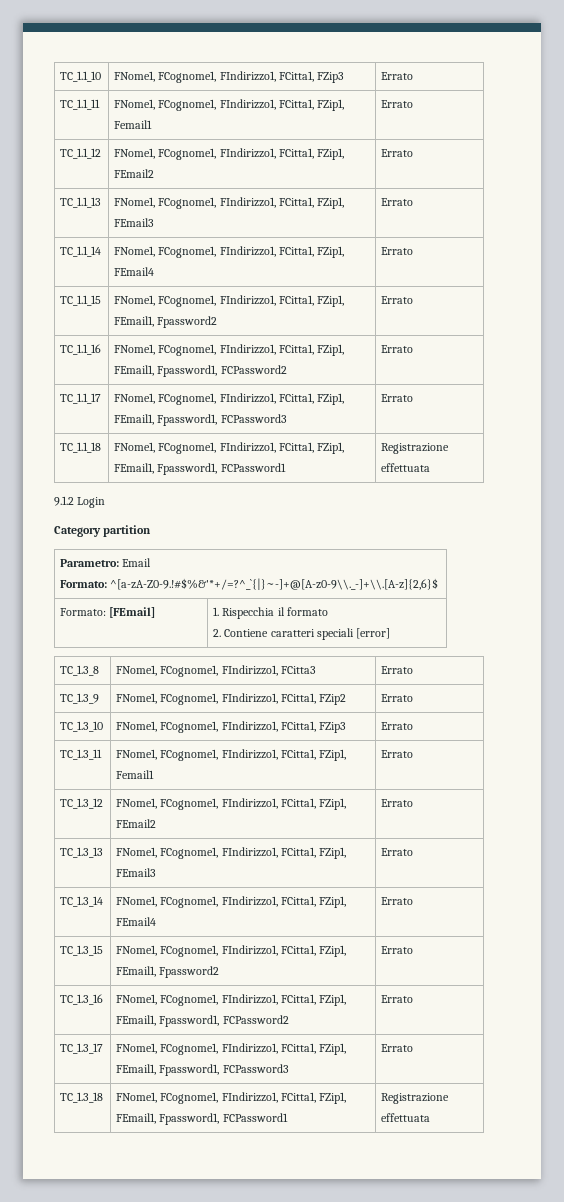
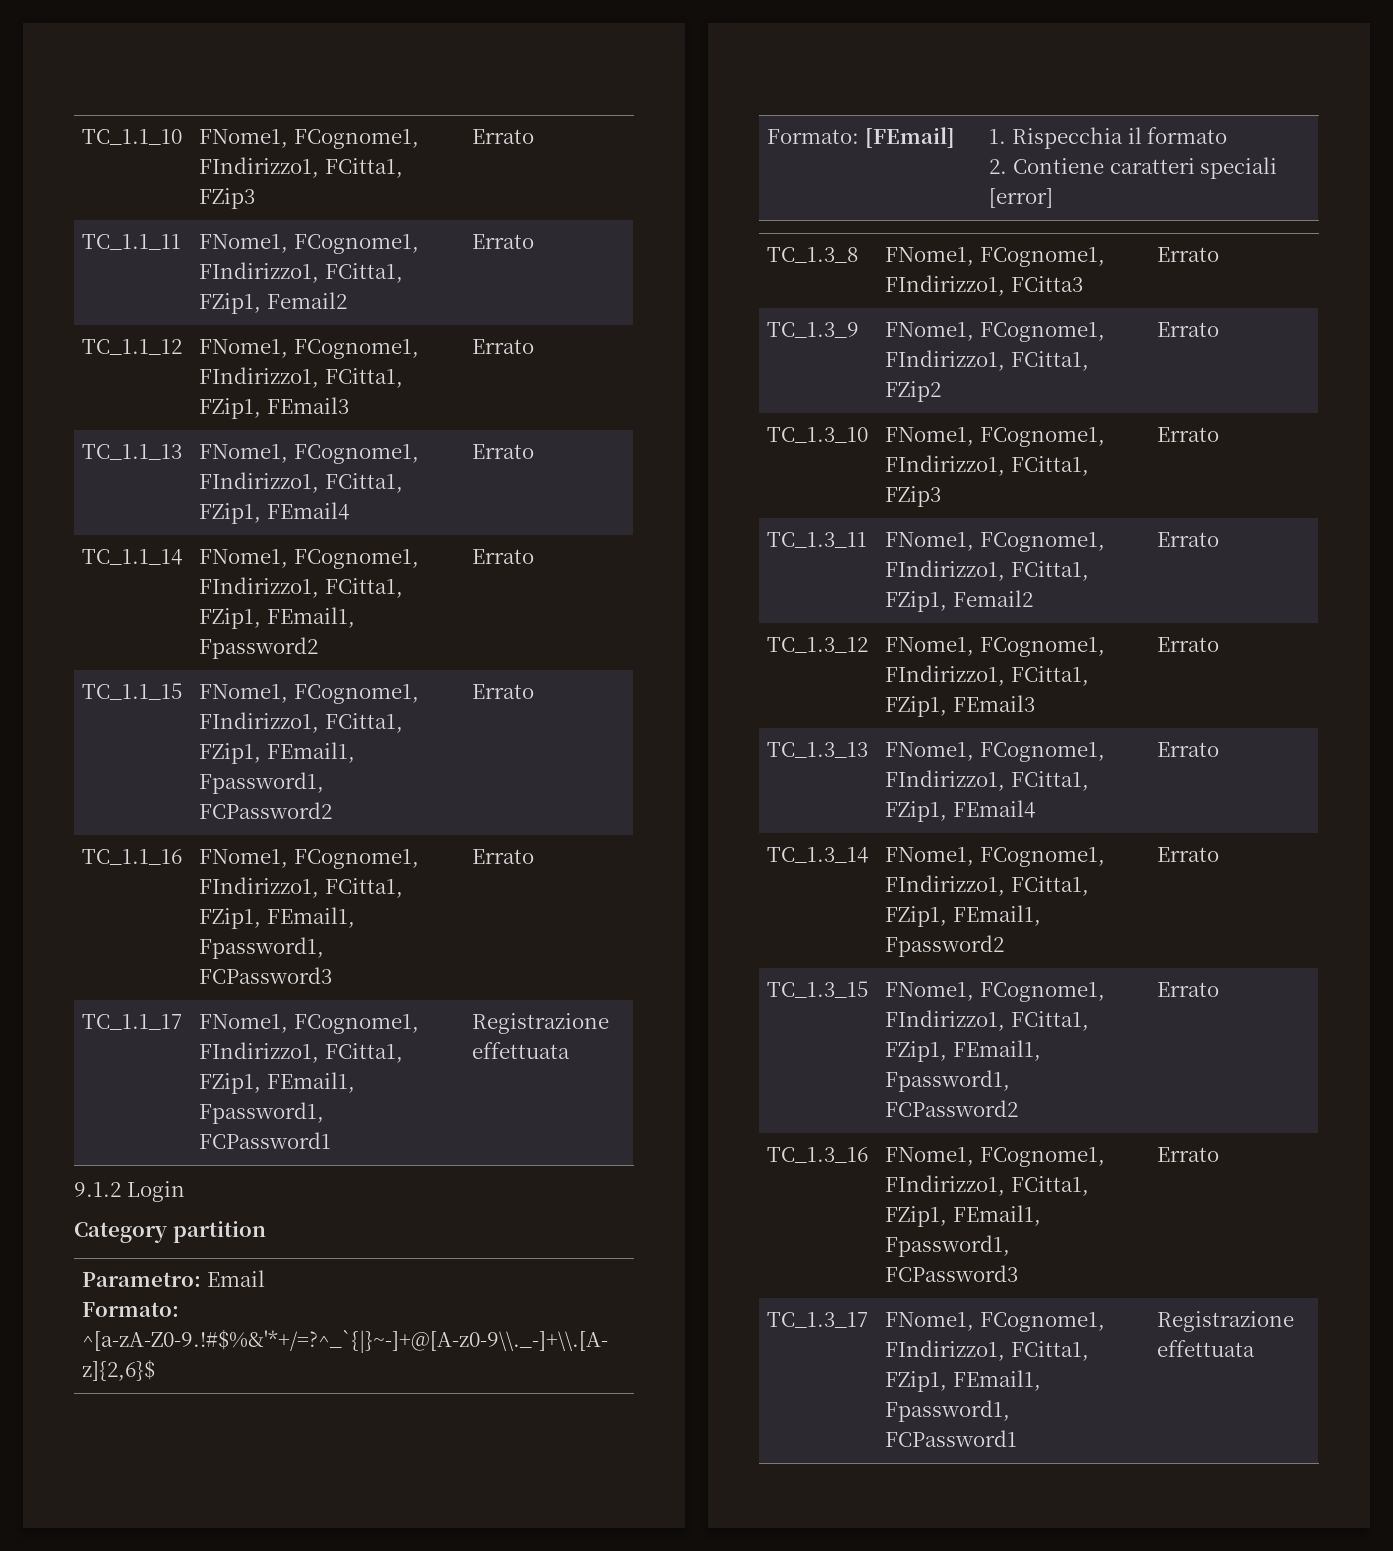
[114,120,153,129] Femail1 -> [267,292,348,309] Femail2
[114,169,155,178] FEmail2 -> [267,397,350,414] FEmail3
[114,218,155,227] FEmail3 -> [267,502,350,520] FEmail4
[114,267,155,276] FEmail4 -> [267,607,356,628] [199,637,319,659] FEmail1, Fpassword2
[157,316,218,328] Fpassword2 -> [199,772,325,794] [199,802,333,819] Fpassword1, FCPassword2
[220,365,287,374] FCPassword2 -> [199,967,333,984] FCPassword3
[114,393,345,405] [114,414,287,426] [381,394,414,402] [60,442,102,453] | FNome1, FCognome1, FIndirizzo1, FCitta1, FZip1, FEmail1, Fpassword1, FCPassword3 | Errato // TC_1.1_18 -> (183, 1022) none
[116,770,155,779] Femail1 -> [953,590,1034,607] Femail2
[116,819,157,828] FEmail2 -> [953,695,1036,712] FEmail3
[116,868,157,877] FEmail3 -> [953,800,1036,818] FEmail4
[116,917,157,926] FEmail4 -> [953,905,1042,926] [885,935,1005,957] FEmail1, Fpassword2
[159,966,220,978] Fpassword2 -> [885,1070,1011,1092] [885,1100,1019,1117] Fpassword1, FCPassword2
[222,1015,289,1024] FCPassword2 -> [885,1265,1019,1282] FCPassword3
[116,1043,347,1055] [116,1064,289,1076] [381,1044,414,1052] [60,1092,104,1103] | FNome1, FCognome1, FIndirizzo1, FCitta1, FZip1, FEmail1, Fpassword1, FCPassword3 | Errato // TC_1.3_18 -> (869, 1320) none

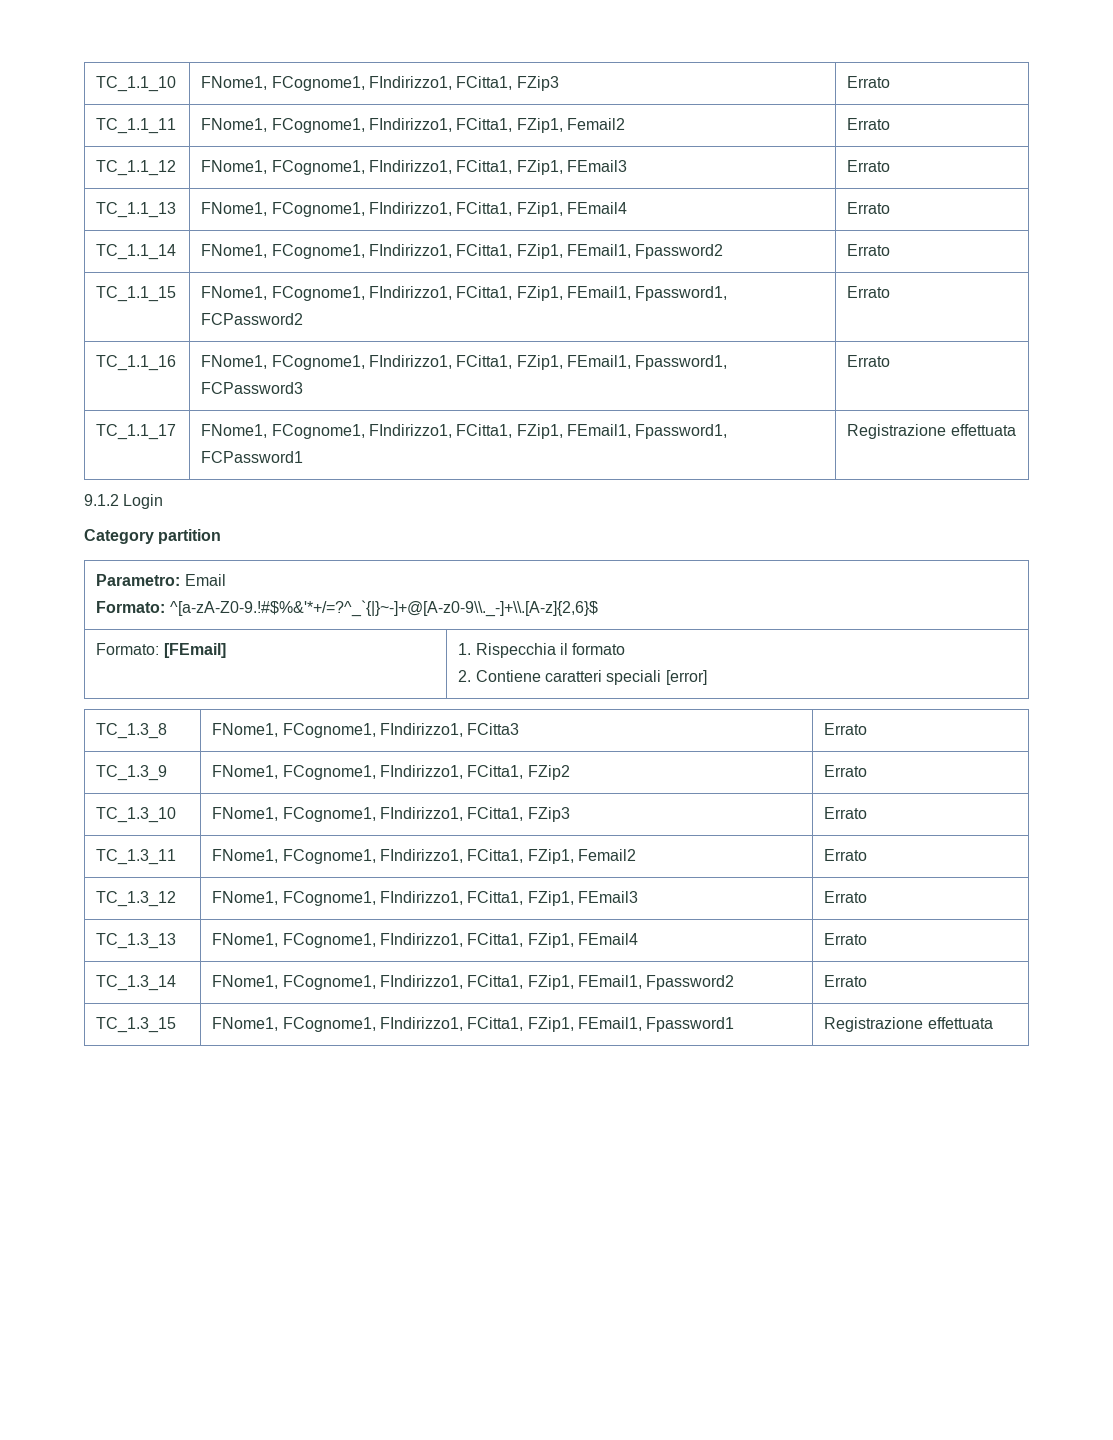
[885,1070,1011,1092] [885,1100,1019,1117] [1157,982,1220,997] [767,1147,869,1163] [885,1147,1106,1167] [885,1175,1090,1196] [885,1205,1042,1227] [885,1235,1011,1257] [885,1265,1019,1282] [1157,1147,1220,1162] [767,1312,869,1328] [885,1312,1106,1332] [885,1340,1090,1361] [885,1370,1042,1392] [885,1400,1011,1422] [885,1430,1018,1447] Fpassword1, FCPassword2 | Errato // TC_1.3_16 | FNome1, FCognome1, FIndirizzo1, FCitta1, FZip1, FEmail1, Fpassword1, FCPassword3 | Errato // TC_1.3_17 | FNome1, FCognome1, FIndirizzo1, FCitta1, FZip1, FEmail1, Fpassword1, FCPassword1 -> [646,1017,735,1032] Fpassword1

